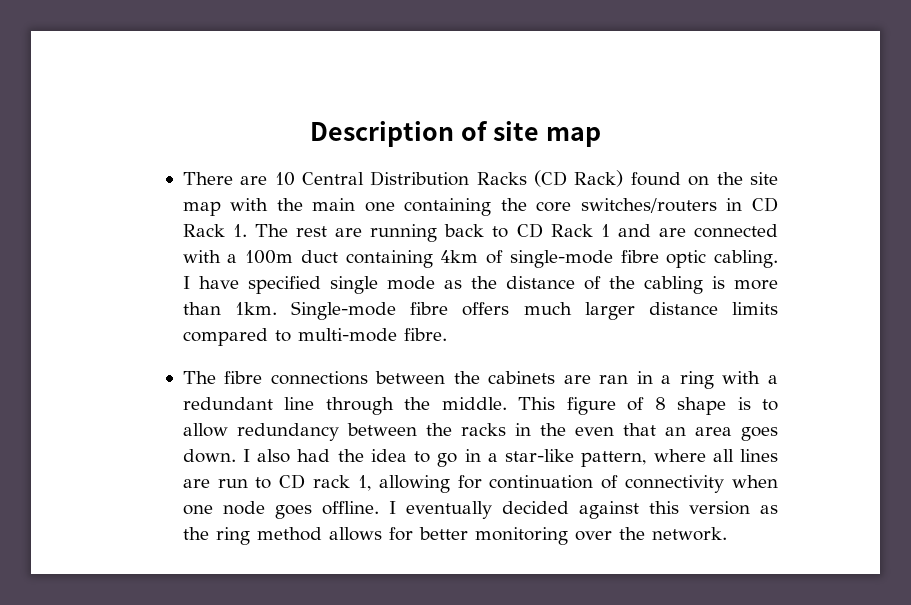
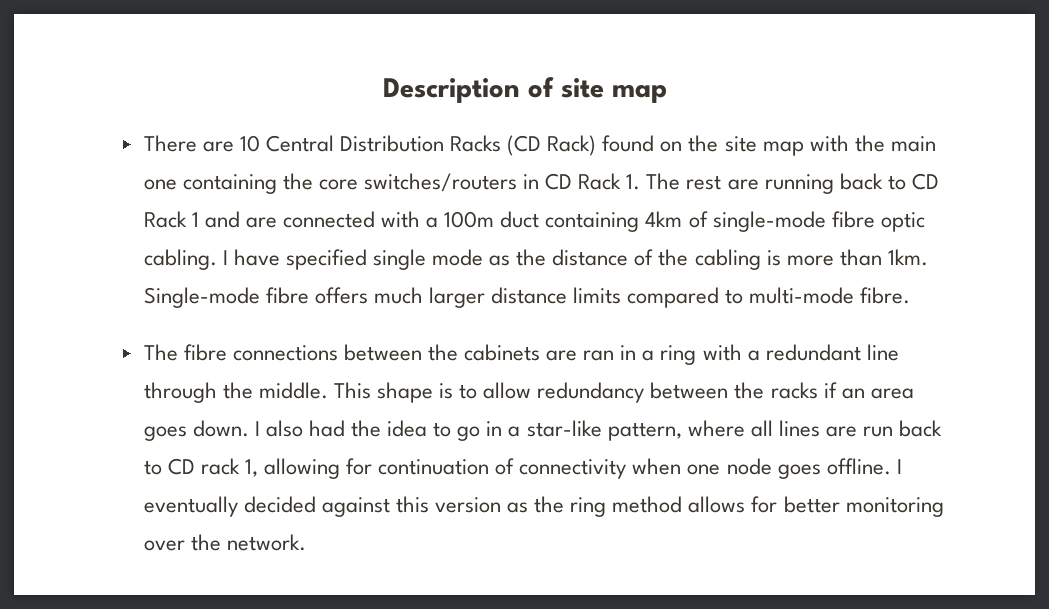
[566,397,666,415] figure of 8 -> (371, 390) none
[514,423,656,436] in the even that -> [823,382,837,398] if
(248, 483) none -> [899,420,943,437] back

